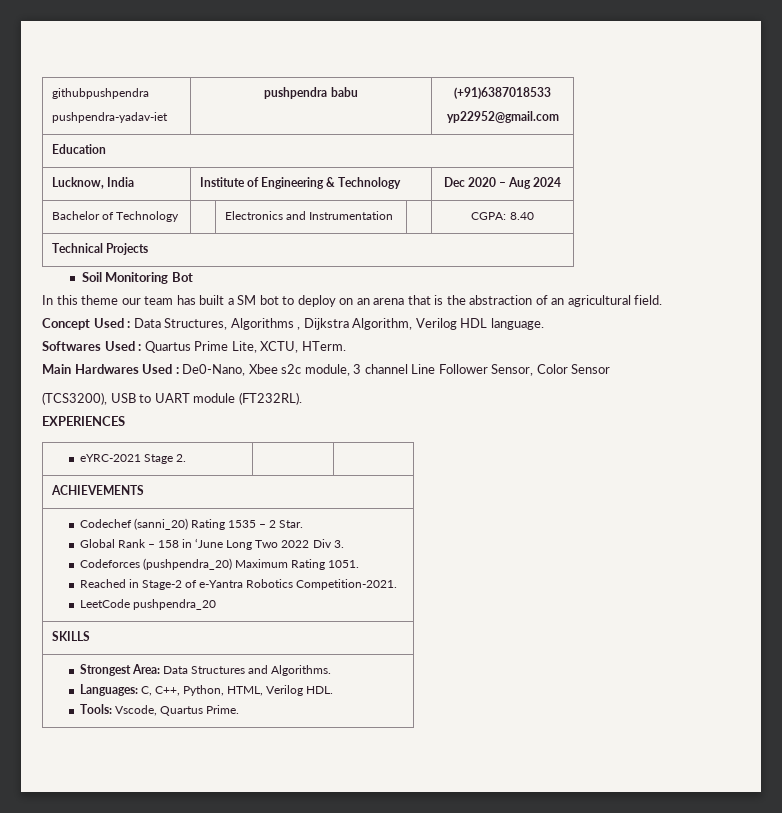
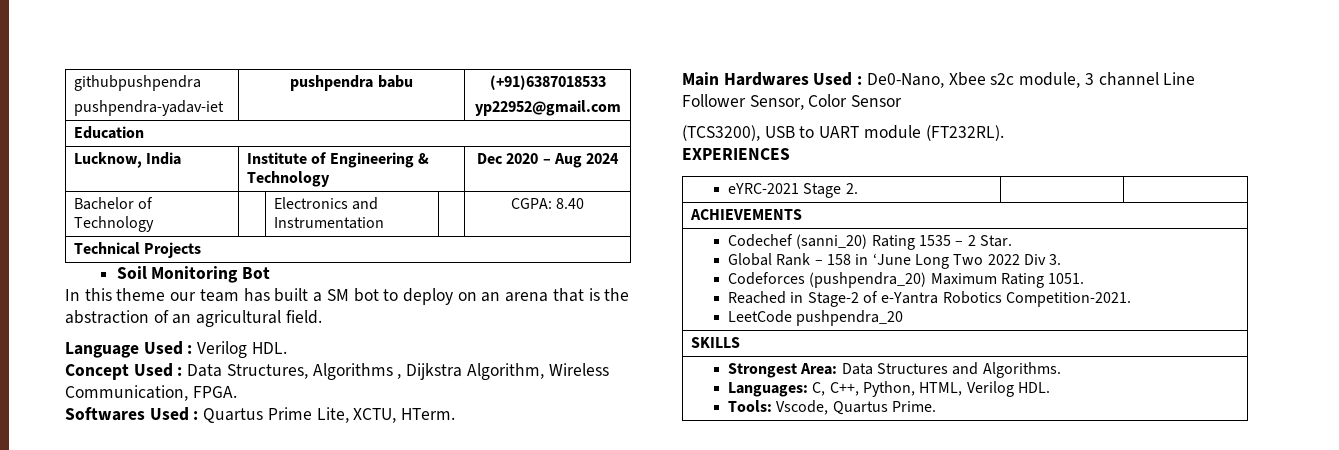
(663, 300) none -> [65,341,287,358] // Language Used : Verilog HDL.
[415,318,544,330] Verilog HDL language. -> [548,363,609,376] [65,385,237,401] Wireless Communication, FPGA.

